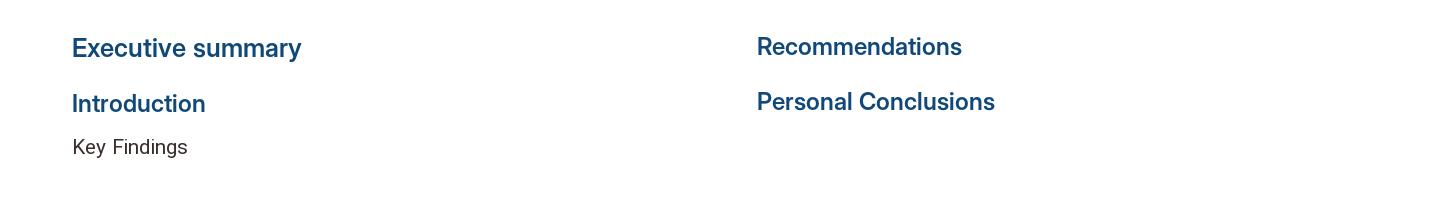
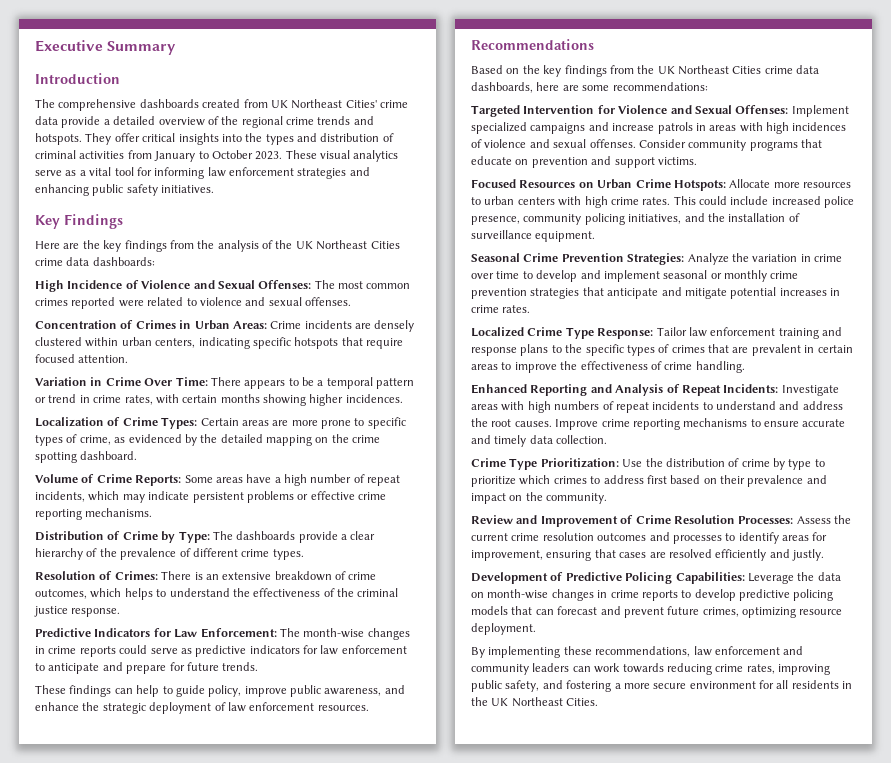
[192,43,302,62] summary -> [107,41,177,55] Summary
[72,139,188,158] [757,37,962,56] [757,92,996,111] Key Findings // Recommendations // Personal Conclusions -> [35,99,408,111] [35,116,374,128] [35,133,394,145] [35,150,399,162] [35,167,370,179] [35,184,215,196] [35,214,123,229] [35,240,400,252] [35,257,155,266] [35,280,411,292] [35,297,351,309] [35,320,415,332] [35,337,403,349] [35,354,129,363] [35,377,415,389] [35,394,403,406] [35,417,406,429] [35,434,381,446] [35,451,138,463] [35,474,401,486] [35,491,386,503] [35,508,153,520] [35,531,376,543] [35,548,304,560] [35,571,377,581] [35,588,399,600] [34,606,121,617] [35,628,410,640] [35,645,407,657] [35,662,259,674] [35,685,405,697] [35,702,369,714] [471,39,594,50] [471,65,820,77] [471,82,708,93] [471,105,849,117] [471,122,847,134] [471,139,822,151] [471,156,697,168] [471,179,851,191] [471,196,855,208] [471,213,800,225] [471,230,596,242] [471,253,842,265] [471,270,799,282] [471,287,840,299] [471,305,531,313] [471,327,842,339] [471,344,853,356] [471,361,745,373] [471,384,839,396] [471,401,843,413] [471,418,846,430] [471,435,608,447] [471,458,825,470] [471,475,827,487] [471,492,608,504] [471,515,851,527] [471,532,828,544] [471,549,824,561] [471,572,841,584] [471,589,834,601] [471,606,843,618] [471,623,536,635] [471,646,804,658] [471,663,830,675] [471,680,853,692] [471,697,599,707] The comprehensive dashboards created from UK Northeast Cities' crime data provide a detailed overview of the regional crime trends and hotspots. They offer critical insights into the types and distribution of criminal activities from January to October 2023. These visual analytics serve as a vital tool for informing law enforcement strategies and enhancing public safety initiatives. // Key Findings // Here are the key findings from the analysis of the UK Northeast Cities crime data dashboards: // High Incidence of Violence and Sexual Offenses: The most common crimes reported were related to violence and sexual offenses. // Concentration of Crimes in Urban Areas: Crime incidents are densely clustered within urban centers, indicating specific hotspots that require focused attention. // Variation in Crime Over Time: There appears to be a temporal pattern or trend in crime rates, with certain months showing higher incidences. // Localization of Crime Types: Certain areas are more prone to specific types of crime, as evidenced by the detailed mapping on the crime spotting dashboard. // Volume of Crime Reports: Some areas have a high number of repeat incidents, which may indicate persistent problems or effective crime reporting mechanisms. // Distribution of Crime by Type: The dashboards provide a clear hierarchy of the prevalence of different crime types. // Resolution of Crimes: There is an extensive breakdown of crime outcomes, which helps to understand the effectiveness of the criminal justice response. // Predictive Indicators for Law Enforcement: The month-wise changes in crime reports could serve as predictive indicators for law enforcement to anticipate and prepare for future trends. // These findings can help to guide policy, improve public awareness, and enhance the strategic deployment of law enforcement resources. // Recommendations // Based on the key findings from the UK Northeast Cities crime data dashboards, here are some recommendations: // Targeted Intervention for Violence and Sexual Offenses: Implement specialized campaigns and increase patrols in areas with high incidences of violence and sexual offenses. Consider community programs that educate on prevention and support victims. // Focused Resources on Urban Crime Hotspots: Allocate more resources to urban centers with high crime rates. This could include increased police presence, community policing initiatives, and the installation of surveillance equipment. // Seasonal Crime Prevention Strategies: Analyze the variation in crime over time to develop and implement seasonal or monthly crime prevention strategies that anticipate and mitigate potential increases in crime rates. // Localized Crime Type Response: Tailor law enforcement training and response plans to the specific types of crimes that are prevalent in certain areas to improve the effectiveness of crime handling. // Enhanced Reporting and Analysis of Repeat Incidents: Investigate areas with high numbers of repeat incidents to understand and address the root causes. Improve crime reporting mechanisms to ensure accurate and timely data collection. // Crime Type Prioritization: Use the distribution of crime by type to prioritize which crimes to address first based on their prevalence and impact on the community. // Review and Improvement of Crime Resolution Processes: Assess the current crime resolution outcomes and processes to identify areas for improvement, ensuring that cases are resolved efficiently and justly. // Development of Predictive Policing Capabilities: Leverage the data on month-wise changes in crime reports to develop predictive policing models that can forecast and prevent future crimes, optimizing resource deployment. // By implementing these recommendations, law enforcement and community leaders can work towards reducing crime rates, improving public safety, and fostering a more secure environment for all residents in the UK Northeast Cities.

